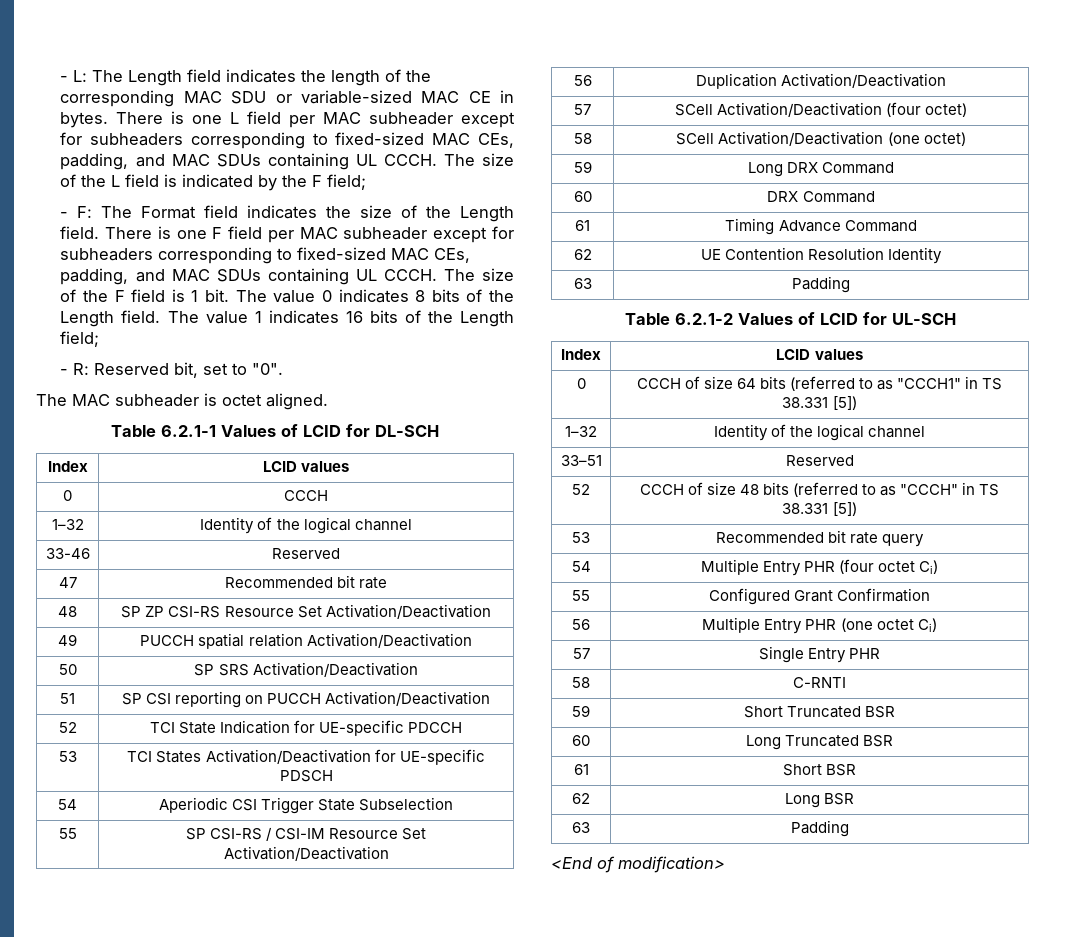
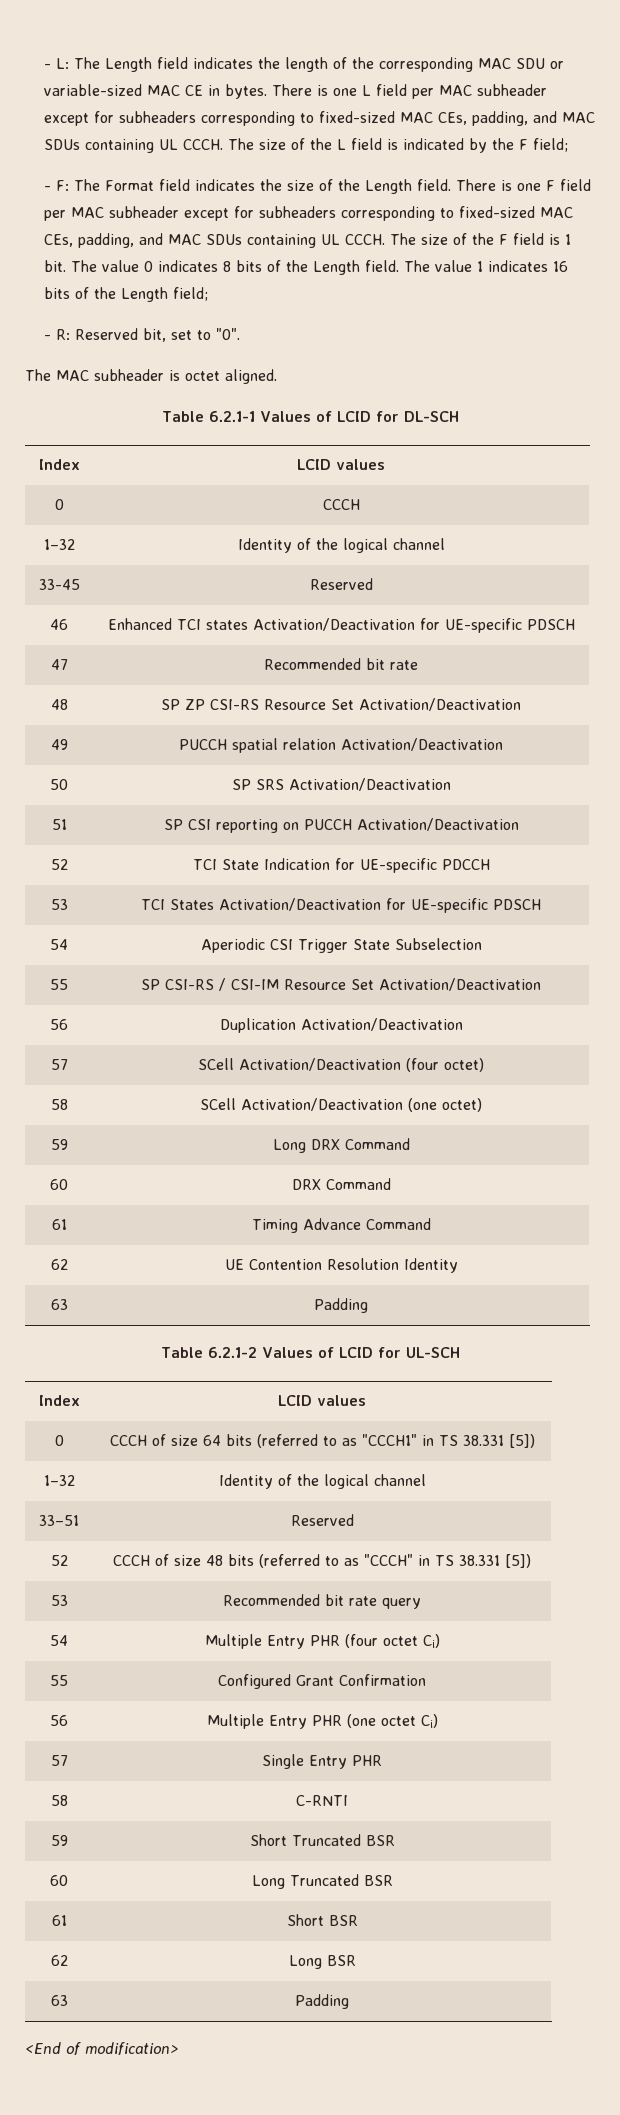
[45,548,90,559] [272,548,340,559] 33-46 | Reserved -> [38,579,80,590] [309,578,373,590] [50,619,68,630] [107,618,575,633] 33-45 | Reserved // 46 | Enhanced TCI states Activation/Deactivation for UE-specific PDSCH

